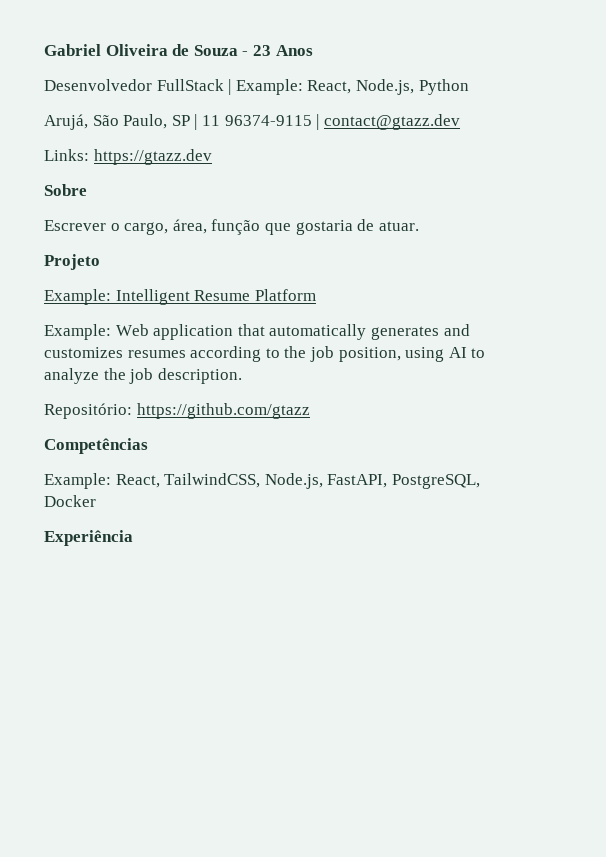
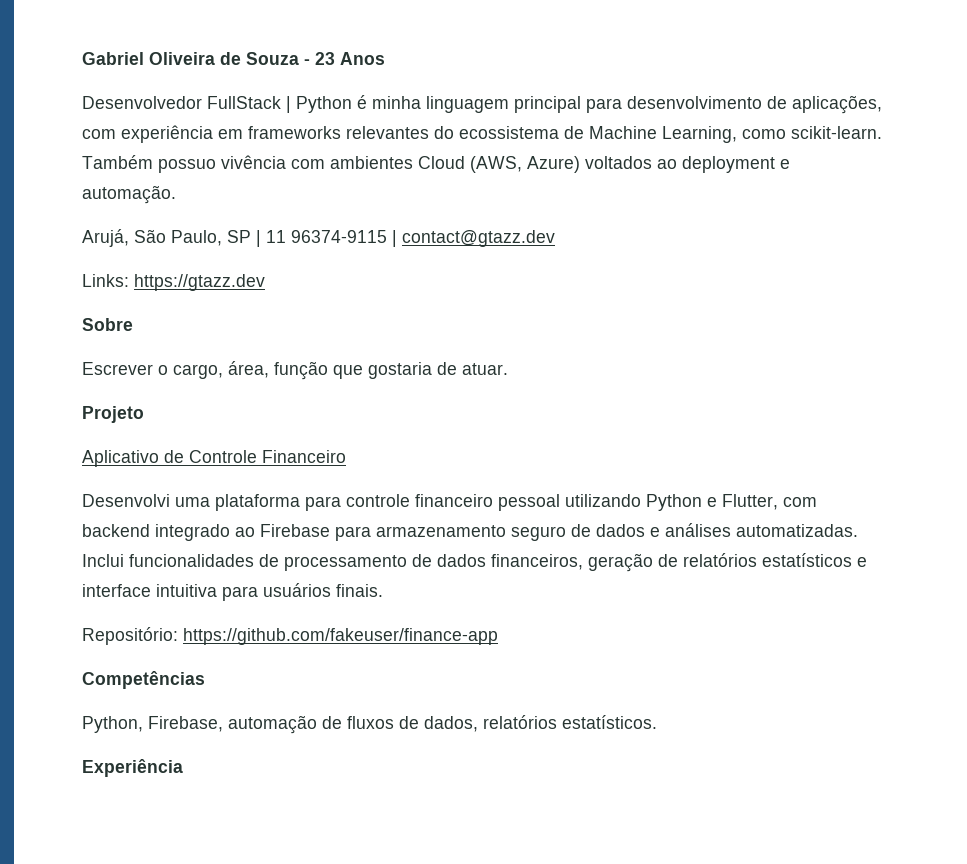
[235,79,469,95] Example: React, Node.js, Python -> [296,95,882,114] [82,125,882,143] [82,155,790,173] [82,185,176,204] Python é minha linguagem principal para desenvolvimento de aplicações, com experiência em frameworks relevantes do ecossistema de Machine Learning, como scikit-learn. Também possuo vivência com ambientes Cloud (AWS, Azure) voltados ao deployment e automação.
[44,289,316,305] [44,324,470,340] [44,346,486,362] [44,368,242,384] Example: Intelligent Resume Platform // Example: Web application that automatically generates and customizes resumes according to the job position, using AI to analyze the job description. -> [82,450,346,467] [82,494,817,511] [82,523,858,541] [82,553,867,572] [82,583,383,601] Aplicativo de Controle Financeiro // Desenvolvi uma plataforma para controle financeiro pessoal utilizando Python e Flutter, com backend integrado ao Firebase para armazenamento seguro de dados e análises automatizadas. Inclui funcionalidades de processamento de dados financeiros, geração de relatórios estatísticos e interface intuitiva para usuários finais.
[136,403,310,419] https://github.com/gtazz -> [183,628,498,645] https://github.com/fakeuser/finance-app
[44,473,480,489] [44,495,96,507] Example: React, TailwindCSS, Node.js, FastAPI, PostgreSQL, Docker -> [82,715,657,734] Python, Firebase, automação de fluxos de dados, relatórios estatísticos.

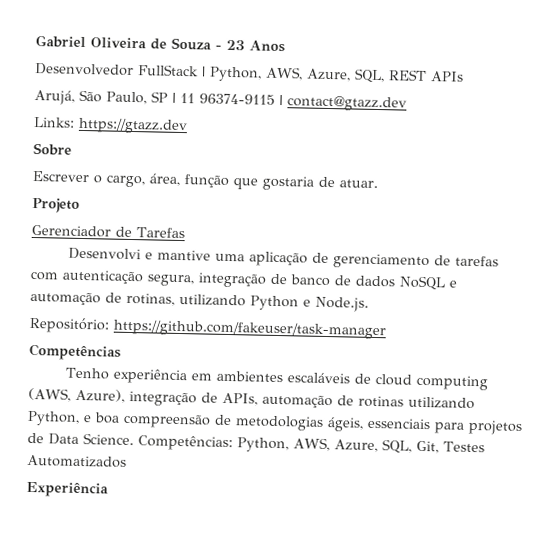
[296,95,882,114] [82,125,882,143] [82,155,790,173] [82,185,176,204] Python é minha linguagem principal para desenvolvimento de aplicações, com experiência em frameworks relevantes do ecossistema de Machine Learning, como scikit-learn. Também possuo vivência com ambientes Cloud (AWS, Azure) voltados ao deployment e automação. -> [209,66,464,84] Python, AWS, Azure, SQL, REST APIs
[82,450,346,467] [82,494,817,511] [82,523,858,541] [82,553,867,572] [82,583,383,601] Aplicativo de Controle Financeiro // Desenvolvi uma plataforma para controle financeiro pessoal utilizando Python e Flutter, com backend integrado ao Firebase para armazenamento seguro de dados e análises automatizadas. Inclui funcionalidades de processamento de dados financeiros, geração de relatórios estatísticos e interface intuitiva para usuários finais. -> [31,224,185,239] [68,247,500,270] [30,269,457,291] [30,291,369,312] Gerenciador de Tarefas // Desenvolvi e mantive uma aplicação de gerenciamento de tarefas com autenticação segura, integração de banco de dados NoSQL e automação de rotinas, utilizando Python e Node.js.
[183,628,498,645] https://github.com/fakeuser/finance-app -> [113,319,386,340] https://github.com/fakeuser/task-manager
[82,715,657,734] Python, Firebase, automação de fluxos de dados, relatórios estatísticos. -> [65,367,489,391] [28,387,475,410] [27,410,523,436] [27,432,485,454] [27,454,127,468] Tenho experiência em ambientes escaláveis de cloud computing (AWS, Azure), integração de APIs, automação de rotinas utilizando Python, e boa compreensão de metodologias ágeis, essenciais para projetos de Data Science. Competências: Python, AWS, Azure, SQL, Git, Testes Automatizados

